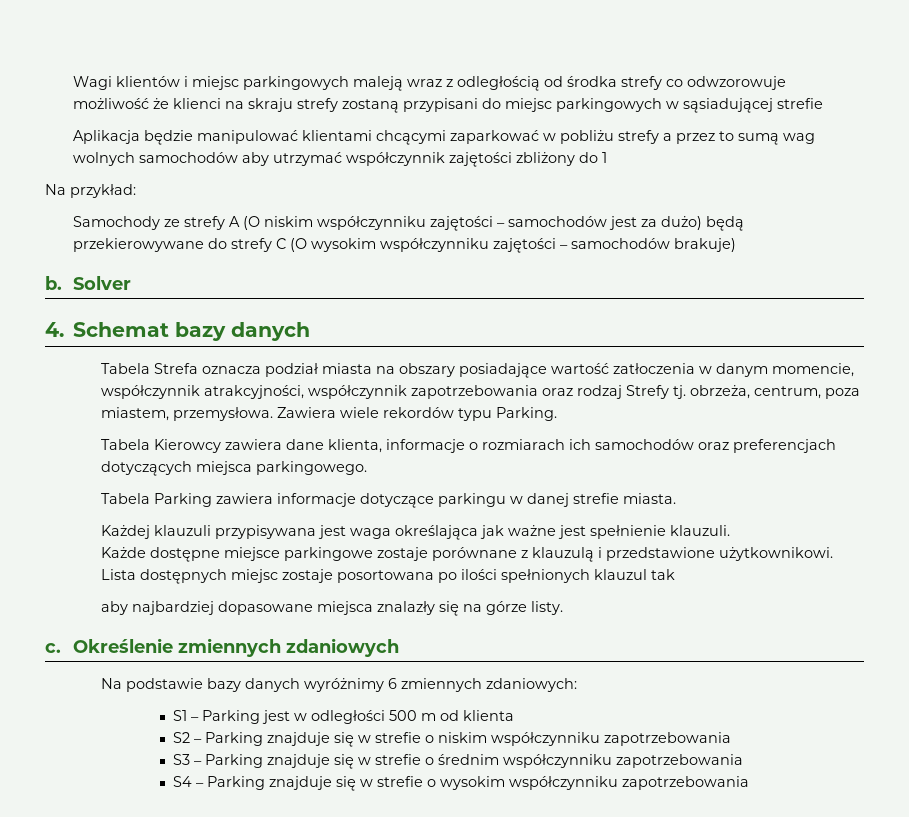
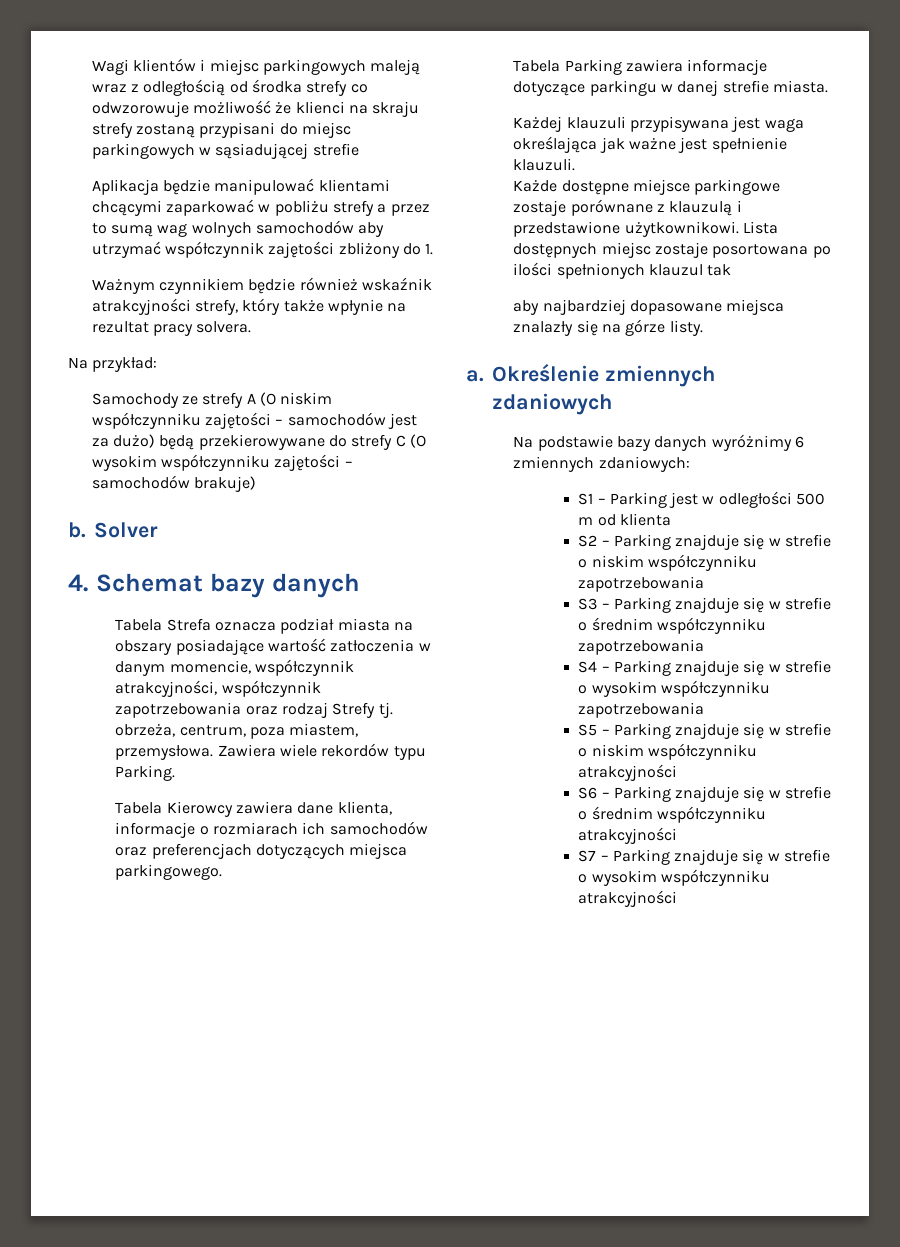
[602,152,608,163] 1 -> [425,243,434,255] [91,277,432,294] [91,298,407,315] [91,321,252,336] 1. // Ważnym czynnikiem będzie również wskaźnik atrakcyjności strefy, który także wpłynie na rezultat pracy solvera.
[45,643,61,653] c. -> [466,370,484,382] a.
(750, 783) none -> [578,723,832,739] [578,743,757,760] [578,764,678,781] [578,786,832,802] [578,806,766,823] [578,827,678,844] [578,849,831,865] [578,869,770,886] [578,890,678,907] // S5 – Parking znajduje się w strefie o niskim współczynniku atrakcyjności // S6 – Parking znajduje się w strefie o średnim współczynniku atrakcyjności // S7 – Parking znajduje się w strefie o wysokim współczynniku atrakcyjności

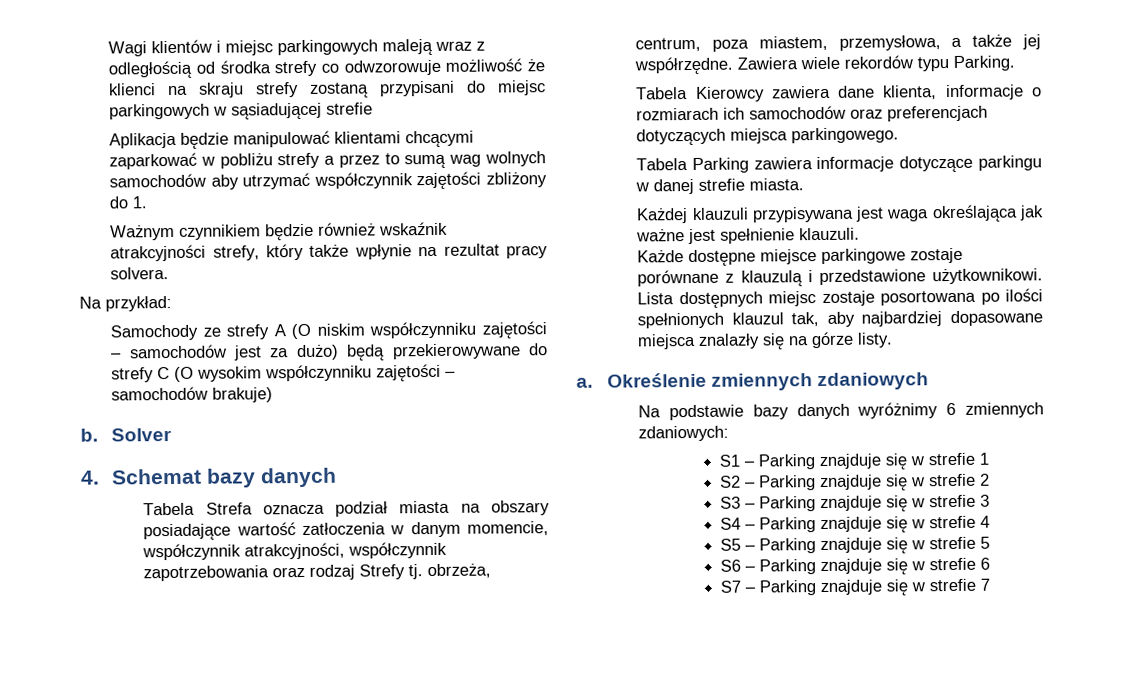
[115,745,214,760] przemysłowa. -> [838,34,1041,51] [634,56,734,75] przemysłowa, a także jej współrzędne.
[707,264,732,276] tak // -> [791,312,820,327] tak,
[669,491,826,508] [578,513,671,526] jest w odległości 500 m od klienta -> [818,452,989,470] znajduje się w strefie 1
[578,554,757,571] [578,576,705,592] o niskim współczynniku zapotrzebowania -> [979,473,990,486] 2
[578,617,766,634] [578,639,705,655] o średnim współczynniku zapotrzebowania -> [979,494,990,507] 3
[578,680,770,697] [578,702,705,718] o wysokim współczynniku zapotrzebowania -> [979,515,990,528] 4
[578,743,757,760] [578,764,678,781] o niskim współczynniku atrakcyjności -> [979,536,990,549] 5
[578,806,766,823] [578,827,678,844] o średnim współczynniku atrakcyjności -> [979,557,990,570] 6
[578,869,770,886] [578,890,678,907] o wysokim współczynniku atrakcyjności -> [979,578,990,591] 7

